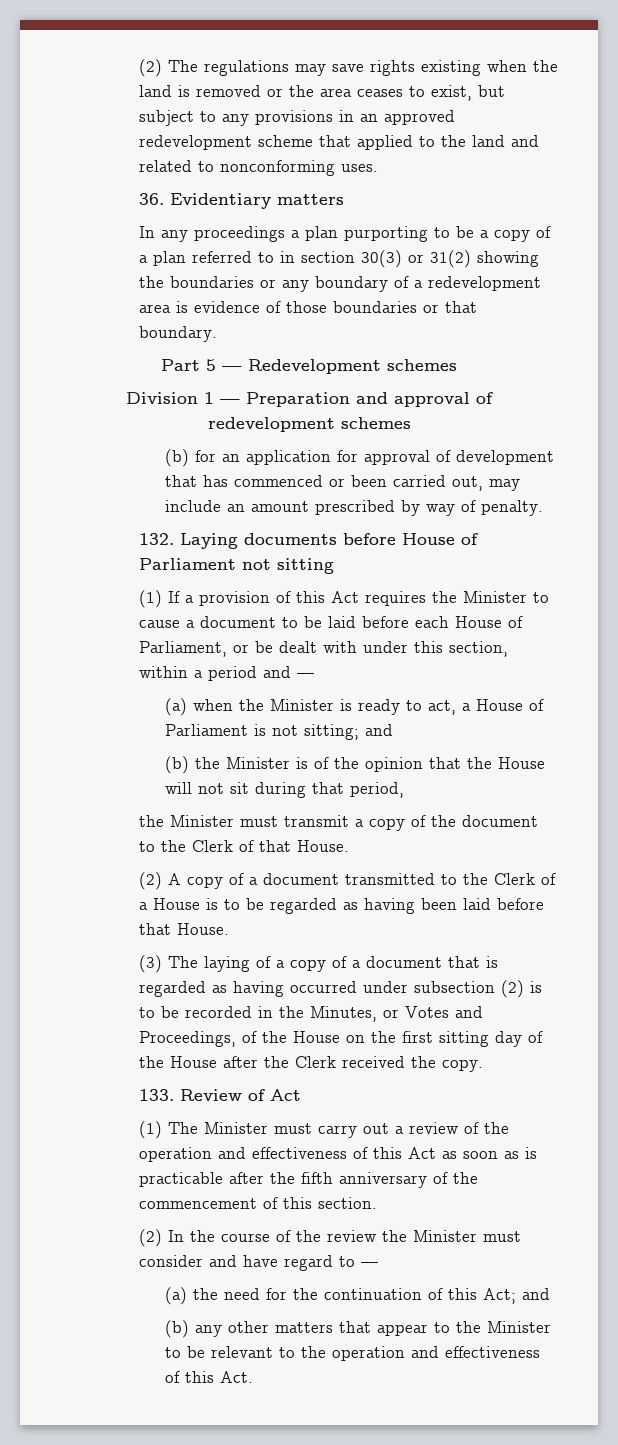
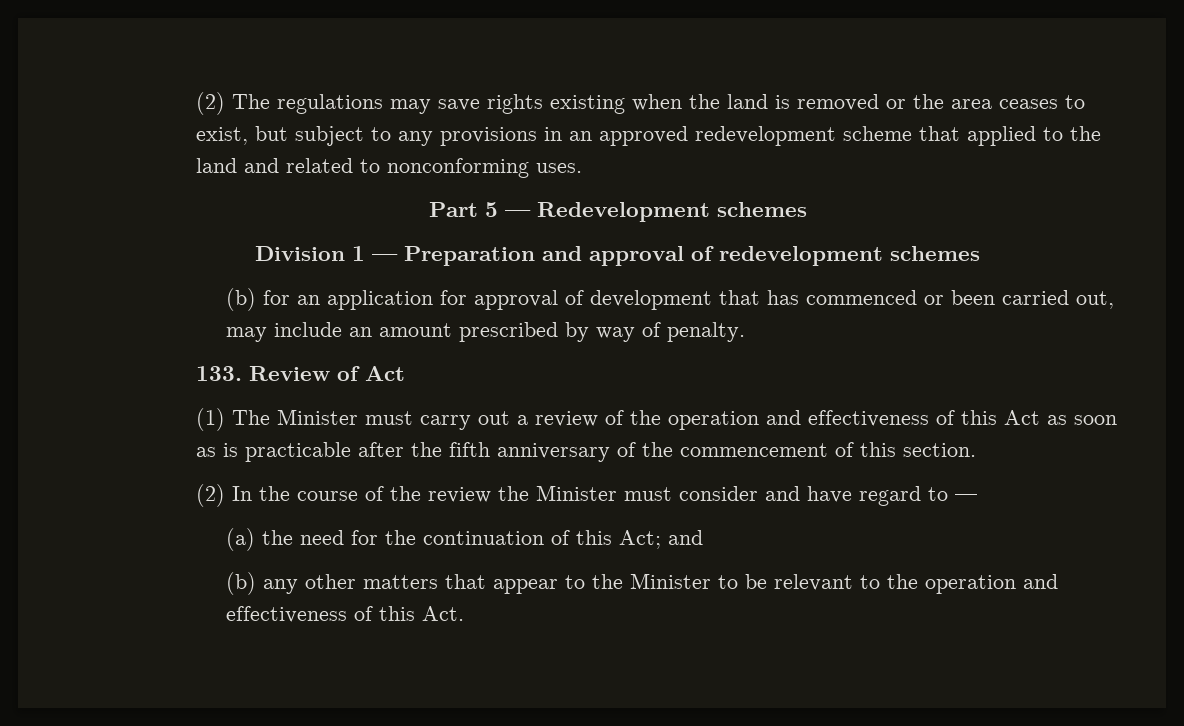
[138,193,344,209] [138,226,551,242] [138,250,539,268] [138,276,541,292] [138,301,477,313] [138,326,217,342] // 36. Evidentiary matters // In any proceedings a plan purporting to be a copy of a plan referred to in section 30(3) or 31(2) showing the boundaries or any boundary of a redevelopment area is evidence of those boundaries or that boundary. -> (583, 168) none
[138,533,478,549] [138,558,334,574] [138,590,549,608] [138,616,523,628] [138,641,508,657] [138,666,314,681] [164,698,544,716] [164,724,393,740] [164,756,545,774] [164,782,404,798] [138,815,538,831] [138,840,349,852] [138,872,556,890] [138,898,544,914] [138,923,229,935] [138,955,498,973] [138,980,542,998] [138,1006,483,1022] [138,1031,543,1047] [138,1056,483,1072] // 132. Laying documents before House of Parliament not sitting // (1) If a provision of this Act requires the Minister to cause a document to be laid before each House of Parliament, or be dealt with under this section, within a period and — // (a) when the Minister is ready to act, a House of Parliament is not sitting; and // (b) the Minister is of the opinion that the House will not sit during that period, // the Minister must transmit a copy of the document to the Clerk of that House. // (2) A copy of a document transmitted to the Clerk of a House is to be regarded as having been laid before that House. // (3) The laying of a copy of a document that is regarded as having occurred under subsection (2) is to be recorded in the Minutes, or Votes and Proceedings, of the House on the first sitting day of the House after the Clerk received the copy. -> (745, 332) none

